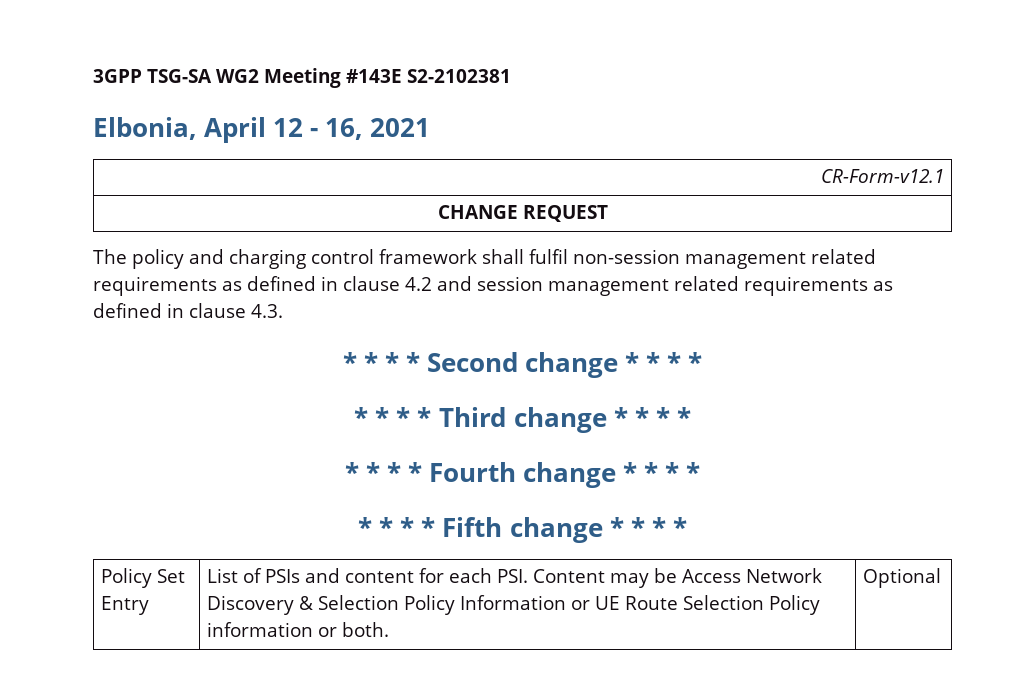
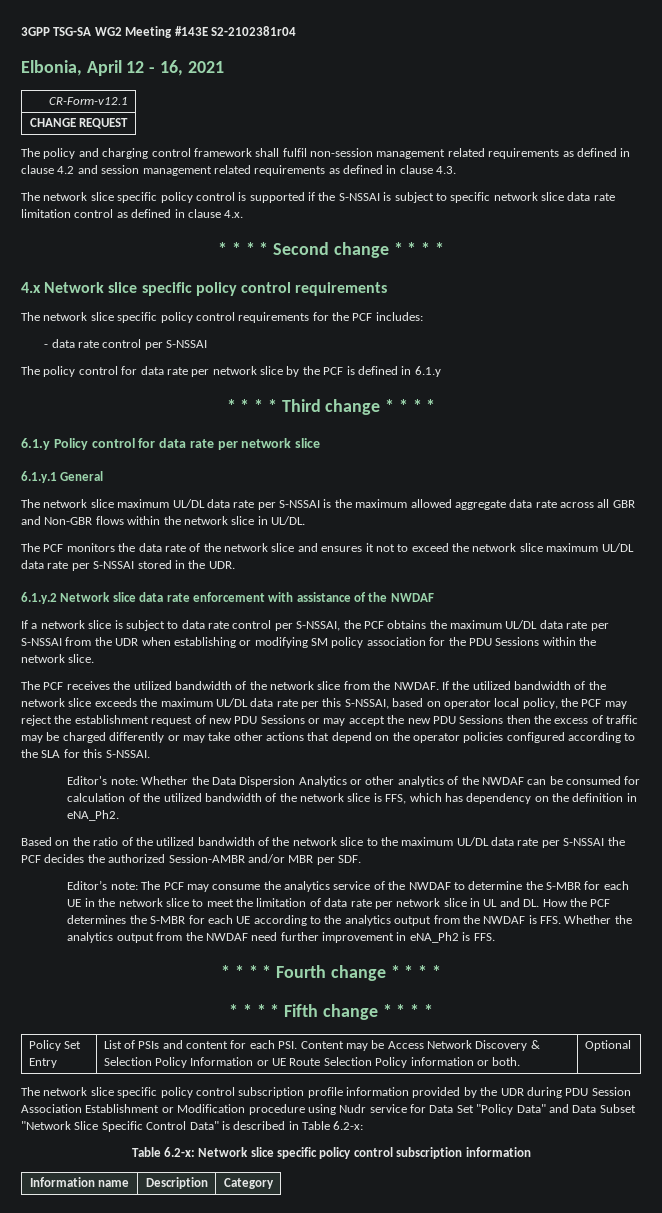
[407,69,511,83] S2-2102381 -> [210,26,296,36] S2-2102381r04
(283, 311) none -> [21,192,615,203] [21,209,244,218] // The network slice specific policy control is supported if the S-NSSAI is subject to specific network slice data rate limitation control as defined in clause 4.x.
(703, 362) none -> [21,282,388,296] [21,312,423,323] [44,339,208,350] [21,366,441,377] // 4.x Network slice specific policy control requirements // The network slice specific policy control requirements for the PCF includes: // - data rate control per S-NSSAI // The policy control for data rate per network slice by the PCF is defined in 6.1.y
(691, 417) none -> [21,438,321,450] [21,471,104,483] [21,499,635,510] [21,516,305,525] [21,543,634,552] [21,560,235,571] [21,592,434,604] [21,620,609,631] [21,637,596,648] [21,654,95,663] [21,681,606,690] [21,698,627,709] [21,715,639,726] [21,732,636,743] [21,749,150,758] [67,776,641,787] [67,793,637,804] [67,810,120,821] [21,837,625,848] [21,854,361,865] [67,880,629,892] [67,898,611,909] [67,915,632,926] [67,932,495,943] // 6.1.y Policy control for data rate per network slice // 6.1.y.1 General // The network slice maximum UL/DL data rate per S-NSSAI is the maximum allowed aggregate data rate across all GBR and Non-GBR flows within the network slice in UL/DL. // The PCF monitors the data rate of the network slice and ensures it not to exceed the network slice maximum UL/DL data rate per S-NSSAI stored in the UDR. // 6.1.y.2 Network slice data rate enforcement with assistance of the NWDAF // If a network slice is subject to data rate control per S-NSSAI, the PCF obtains the maximum UL/DL data rate per S-NSSAI from the UDR when establishing or modifying SM policy association for the PDU Sessions within the network slice. // The PCF receives the utilized bandwidth of the network slice from the NWDAF. If the utilized bandwidth of the network slice exceeds the maximum UL/DL data rate per this S-NSSAI, based on operator local policy, the PCF may reject the establishment request of new PDU Sessions or may accept the new PDU Sessions then the excess of traffic may be charged differently or may take other actions that depend on the operator policies configured according to the SLA for this S-NSSAI. // Editor's note: Whether the Data Dispersion Analytics or other analytics of the NWDAF can be consumed for calculation of the utilized bandwidth of the network slice is FFS, which has dependency on the definition in eNA_Ph2. // Based on the ratio of the utilized bandwidth of the network slice to the maximum UL/DL data rate per S-NSSAI the PCF decides the authorized Session-AMBR and/or MBR per SDF. // Editor’s note: The PCF may consume the analytics service of the NWDAF to determine the S-MBR for each UE in the network slice to meet the limitation of data rate per network slice in UL and DL. How the PCF determines the S-MBR for each UE according to the analytics output from the NWDAF is FFS. Whether the analytics output from the NWDAF need further improvement in eNA_Ph2 is FFS.
(942, 578) none -> [21,1087,631,1098] [21,1104,636,1115] [21,1121,364,1132] [131,1147,531,1159] [29,1177,130,1187] [145,1177,208,1189] [223,1178,274,1189] // The network slice specific policy control subscription profile information provided by the UDR during PDU Session Association Establishment or Modification procedure using Nudr service for Data Set "Policy Data" and Data Subset "Network Slice Specific Control Data" is described in Table 6.2-x: // Table 6.2-x: Network slice specific policy control subscription information // Information name | Description | Category

